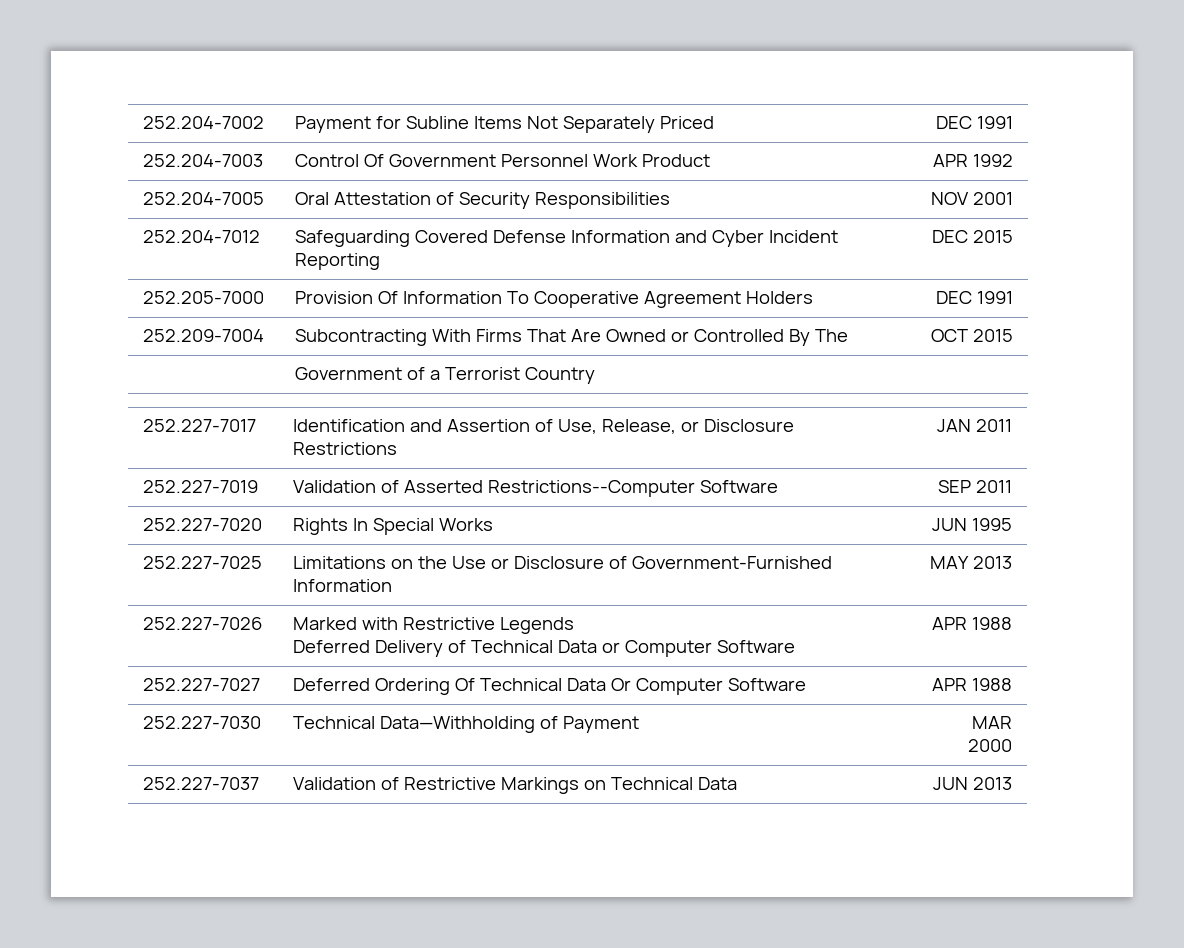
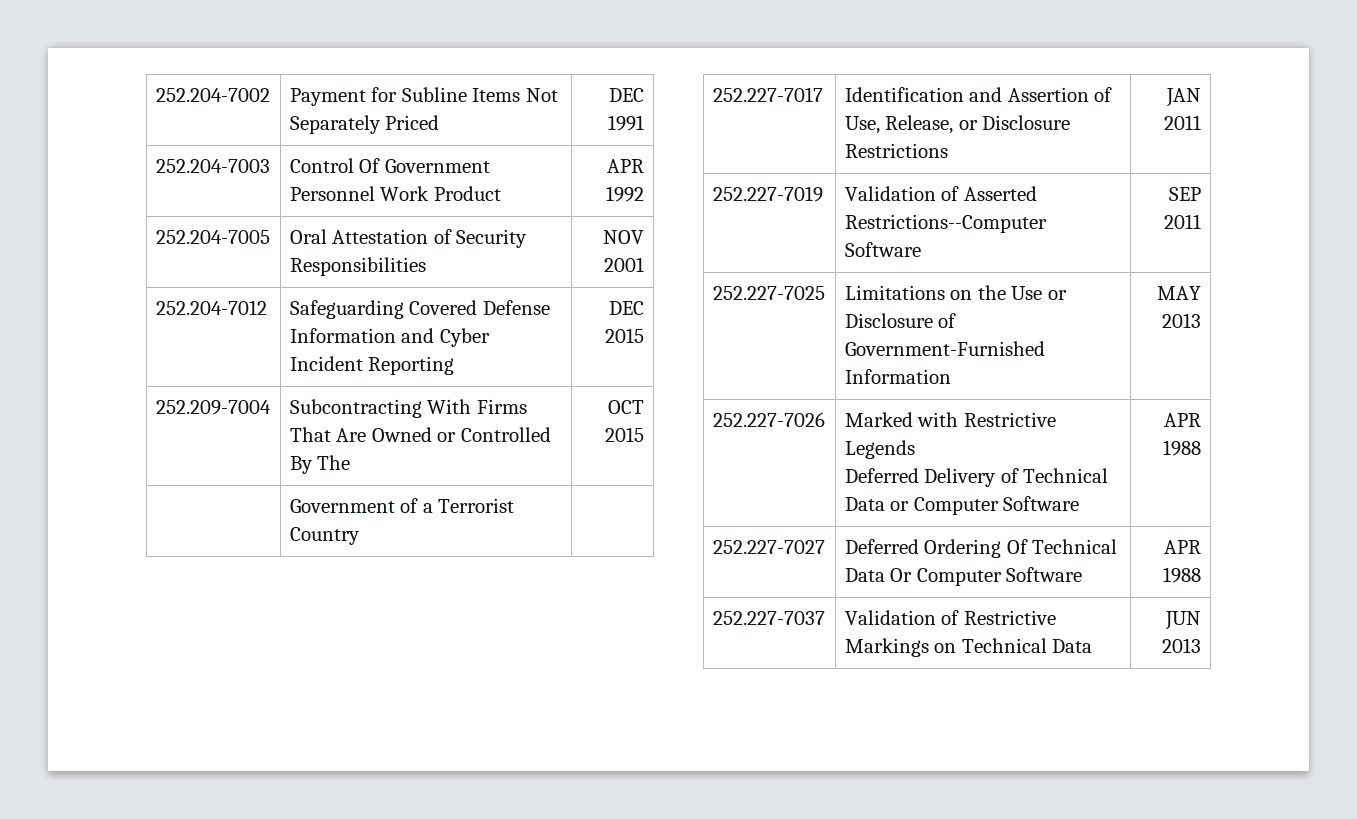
[143,291,265,304] [295,291,814,308] [935,291,1013,304] // 252.205-7000 | Provision Of Information To Cooperative Agreement Holders | DEC 1991 -> (645, 335) none
[143,518,263,531] [293,518,494,535] [931,518,1012,531] // 252.227-7020 | Rights In Special Works | JUN 1995 -> (1202, 221) none
[143,716,262,729] [293,716,640,733] [971,716,1012,729] [967,739,1012,752] // 252.227-7030 | Technical Data—Withholding of Payment | MAR 2000 -> (1202, 575) none

